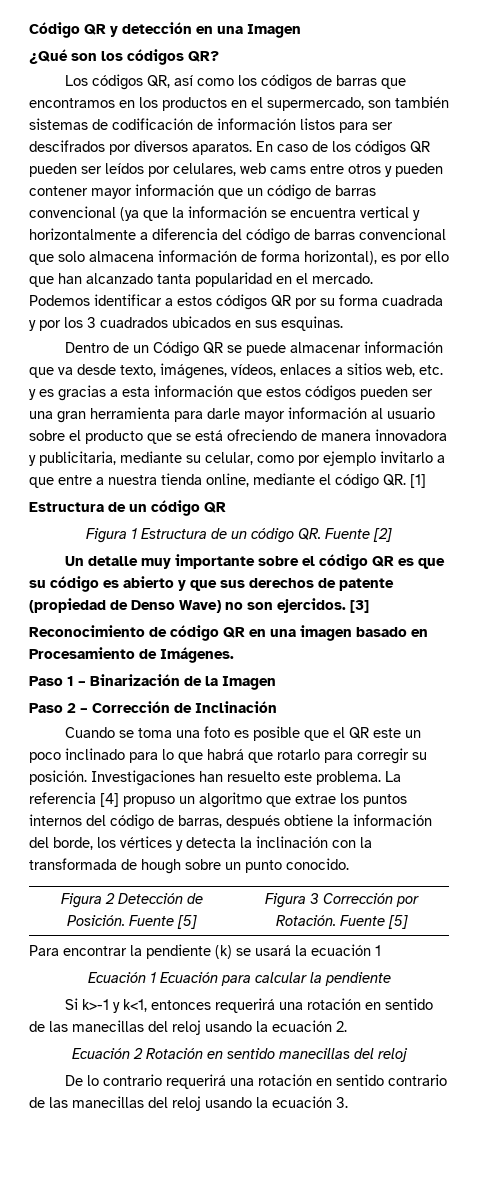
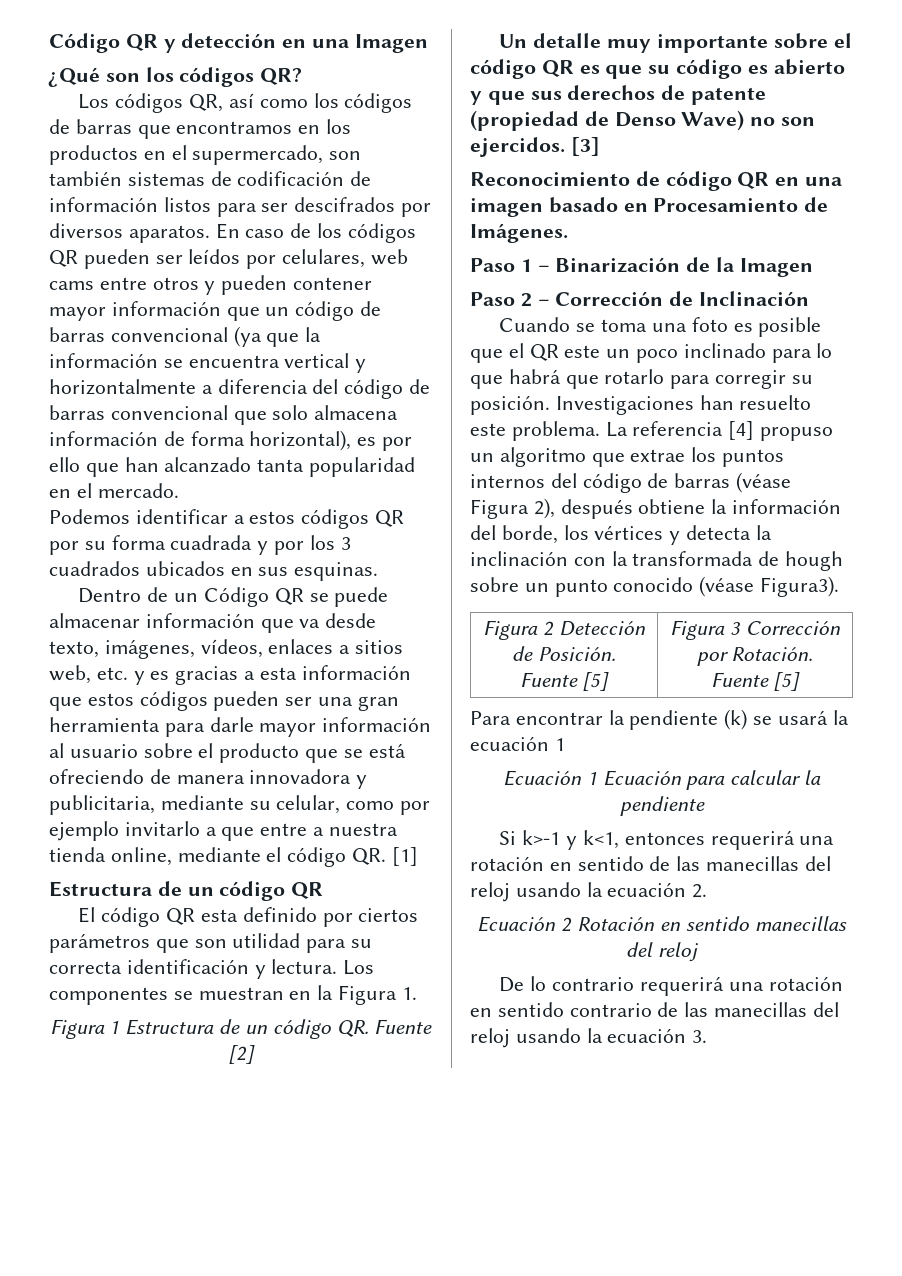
(226, 507) none -> [78,907,419,927] [49,933,373,953] [49,959,375,979] [49,985,417,1005] // El código QR esta definido por ciertos parámetros que son utilidad para su correcta identificación y lectura. Los componentes se muestran en la Figura 1.
[178,815,222,828] barras, -> [674,472,792,493] [470,498,555,519] barras (véase Figura 2),
[286,858,349,870] conocido. -> [613,576,840,597] conocido (véase Figura3).

